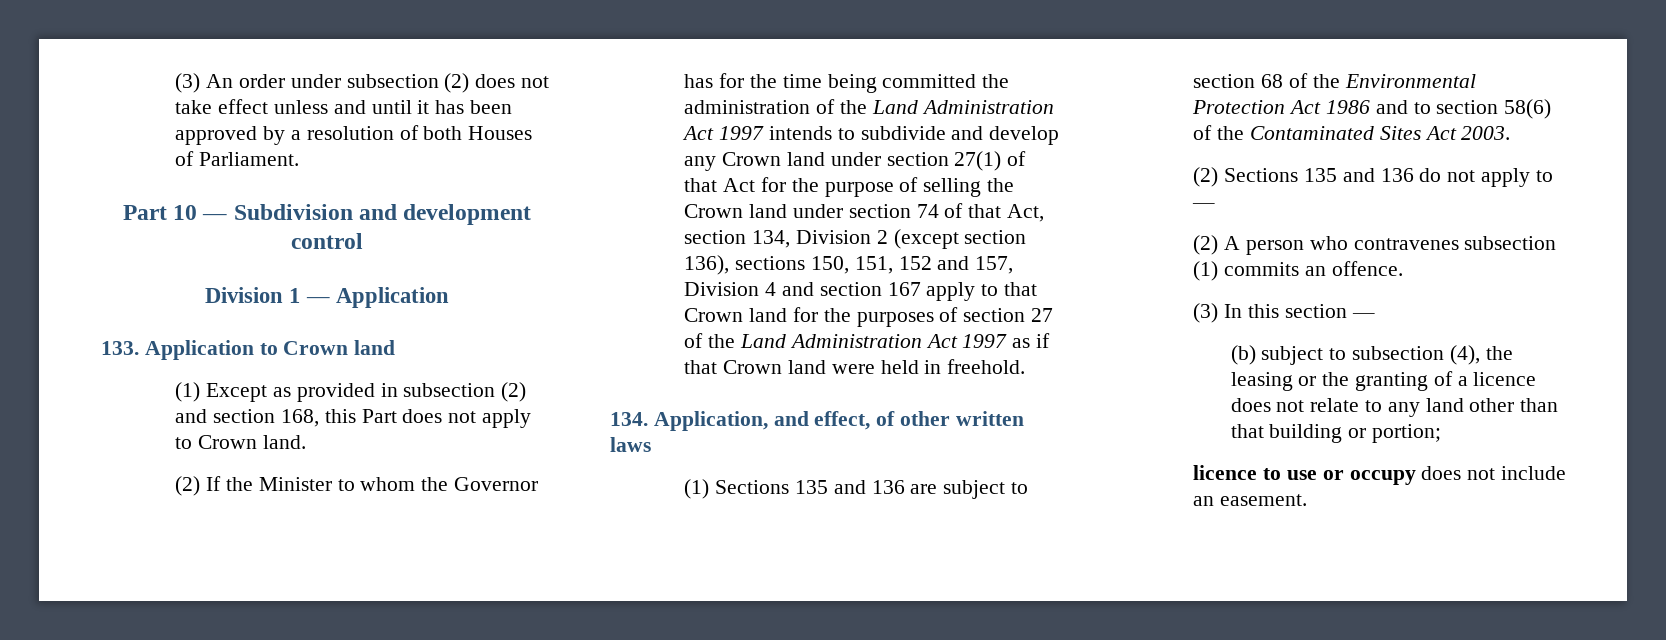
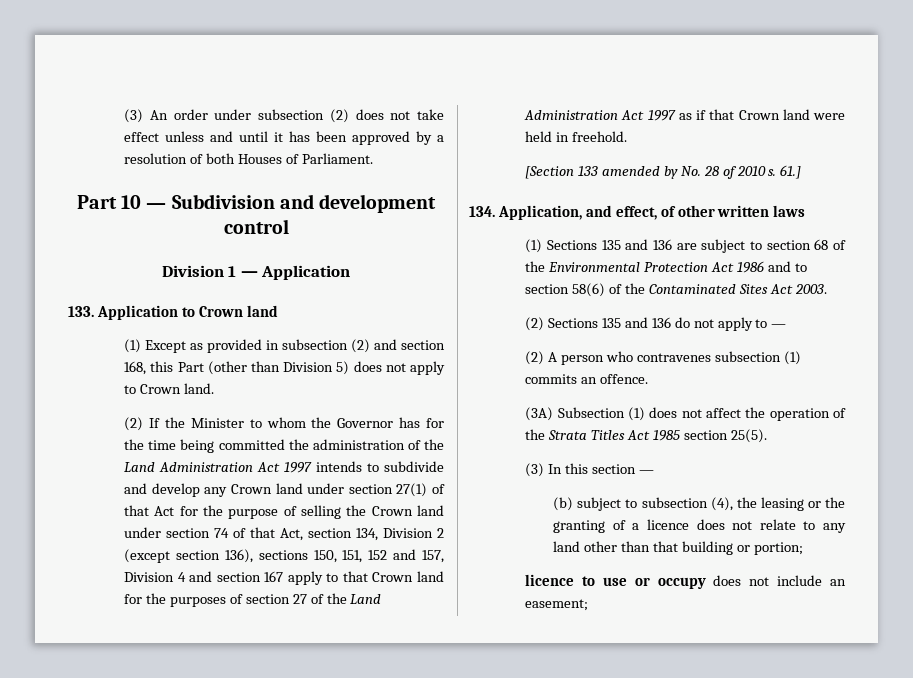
(397, 416) none -> [207,361,350,375] (other than Division 5)
(1026, 366) none -> [525,165,802,179] // [Section 133 amended by No. 28 of 2010 s. 61.]
(1403, 268) none -> [525,407,847,421] [525,429,767,443] // (3A) Subsection (1) does not affect the operation of the Strata Titles Act 1985 section 25(5).
[1220,494,1308,506] easement. -> [525,599,589,611] easement;

